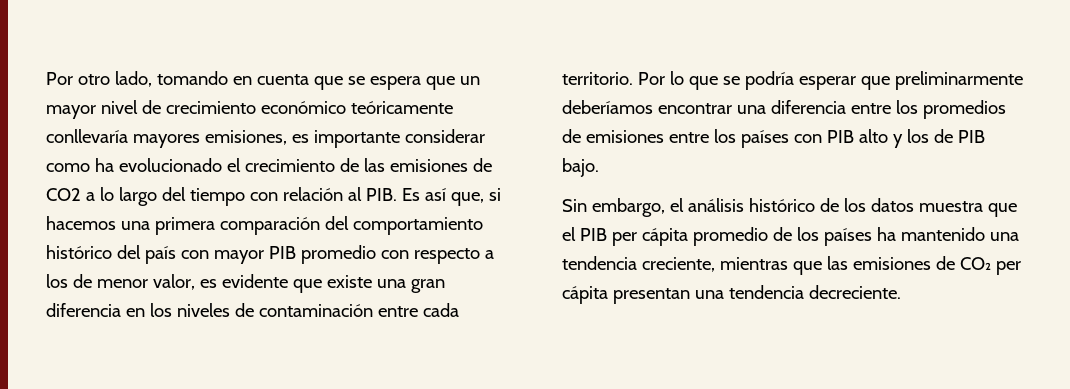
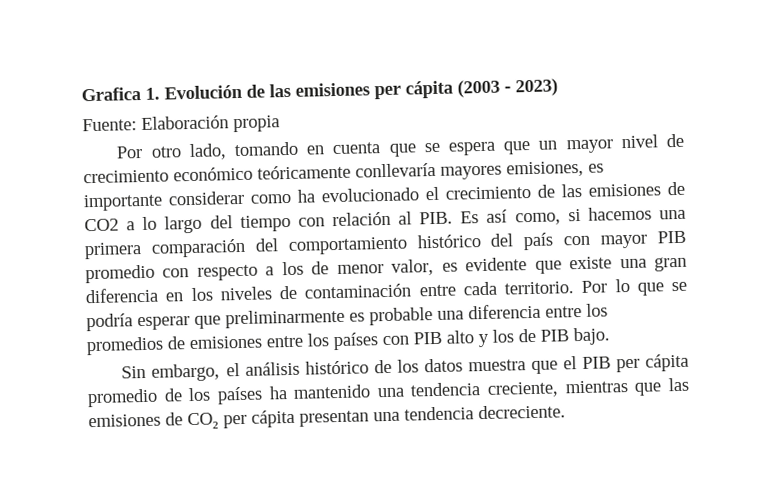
(46, 78) none -> [81,78,558,102] [82,115,280,133] Grafica 1. Evolución de las emisiones per cápita (2003 - 2023) // Fuente: Elaboración propia //
[450,192,484,206] que, -> [514,212,561,226] como,
[562,100,732,114] deberíamos encontrar -> [349,307,433,326] es probable

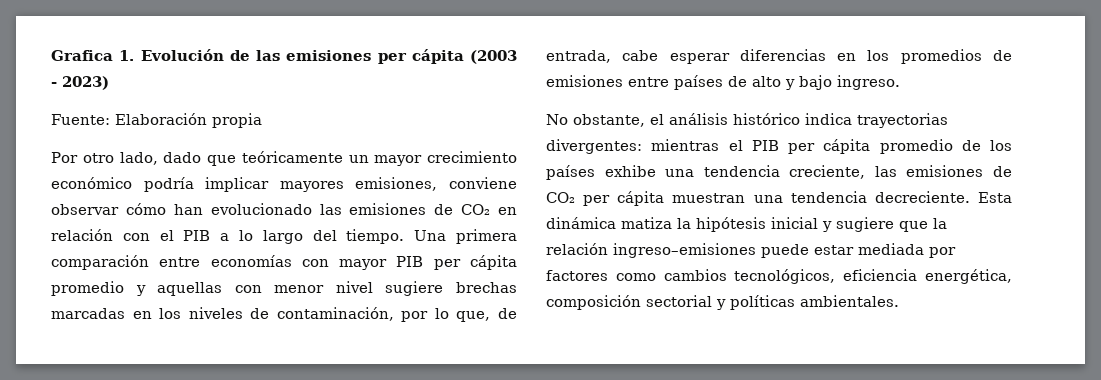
[234,133,684,157] [83,160,604,184] [83,181,685,212] [84,206,686,234] [84,230,687,260] [85,256,687,284] [85,278,687,304] [86,303,582,332] tomando en cuenta que se espera que un mayor nivel de crecimiento económico teóricamente conllevaría mayores emisiones, es importante considerar como ha evolucionado el crecimiento de las emisiones de CO2 a lo largo del tiempo con relación al PIB. Es así como, si hacemos una primera comparación del comportamiento histórico del país con mayor PIB promedio con respecto a los de menor valor, es evidente que existe una gran diferencia en los niveles de contaminación entre cada territorio. Por lo que se podría esperar que preliminarmente es probable una diferencia entre -> [163,151,517,166] [51,177,517,192] [51,203,517,215] [51,229,517,244] [51,255,517,270] [51,281,517,296] [51,307,517,322] [546,49,857,64] dado que teóricamente un mayor crecimiento económico podría implicar mayores emisiones, conviene observar cómo han evolucionado las emisiones de CO₂ en relación con el PIB a lo largo del tiempo. Una primera comparación entre economías con mayor PIB per cápita promedio y aquellas con menor nivel sugiere brechas marcadas en los niveles de contaminación, por lo que, de entrada, cabe esperar diferencias en
[307,327,610,351] [121,358,558,382] los países con PIB alto y los de PIB bajo. // Sin embargo, el análisis histórico de los datos muestra que -> [674,75,900,90] [546,113,948,128] [546,139,720,154] países de alto y bajo ingreso. // No obstante, el análisis histórico indica trayectorias divergentes: mientras
[268,384,372,400] ha mantenido -> [604,165,656,177] exhibe
[564,380,663,396] mientras que -> (866, 172) none
[299,410,369,427] presentan -> [672,193,746,203] muestran
(566, 412) none -> [978,192,1012,203] [546,217,947,232] [546,243,956,258] [546,269,1012,284] [546,295,899,310] Esta dinámica matiza la hipótesis inicial y sugiere que la relación ingreso–emisiones puede estar mediada por factores como cambios tecnológicos, eficiencia energética, composición sectorial y políticas ambientales.

